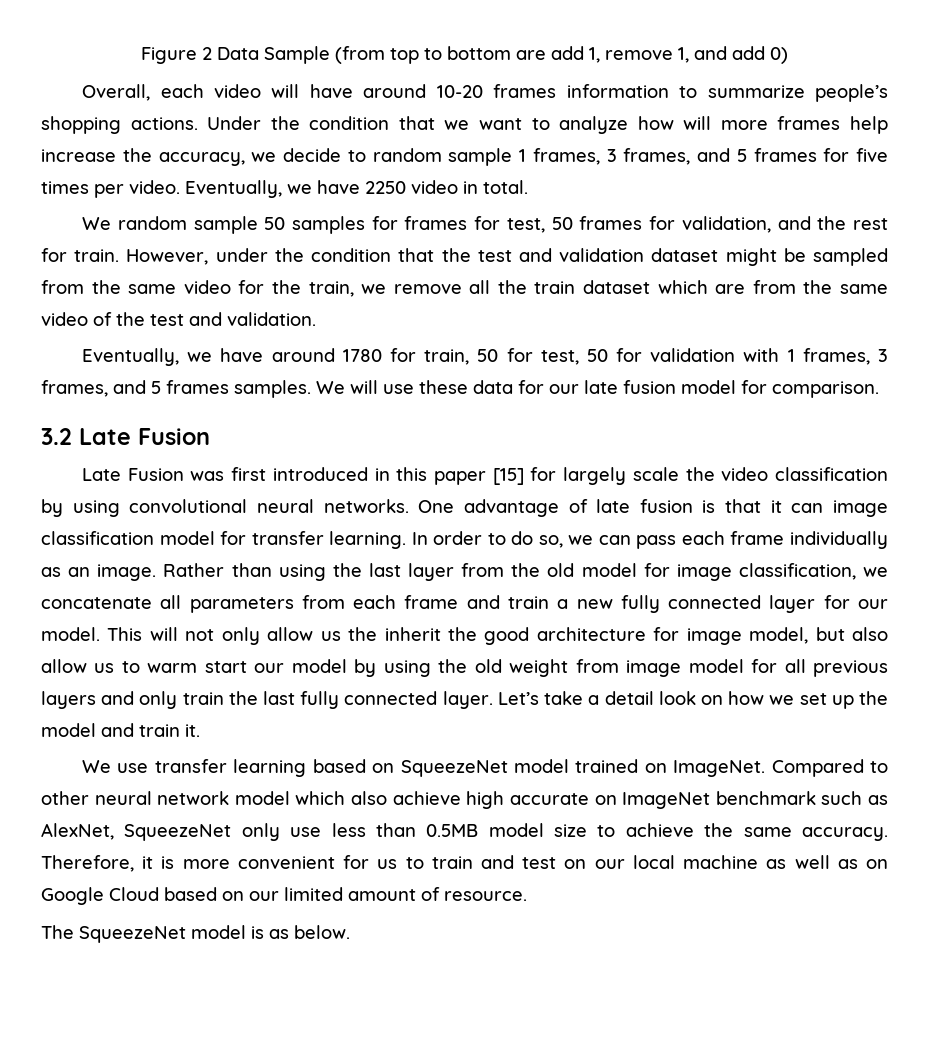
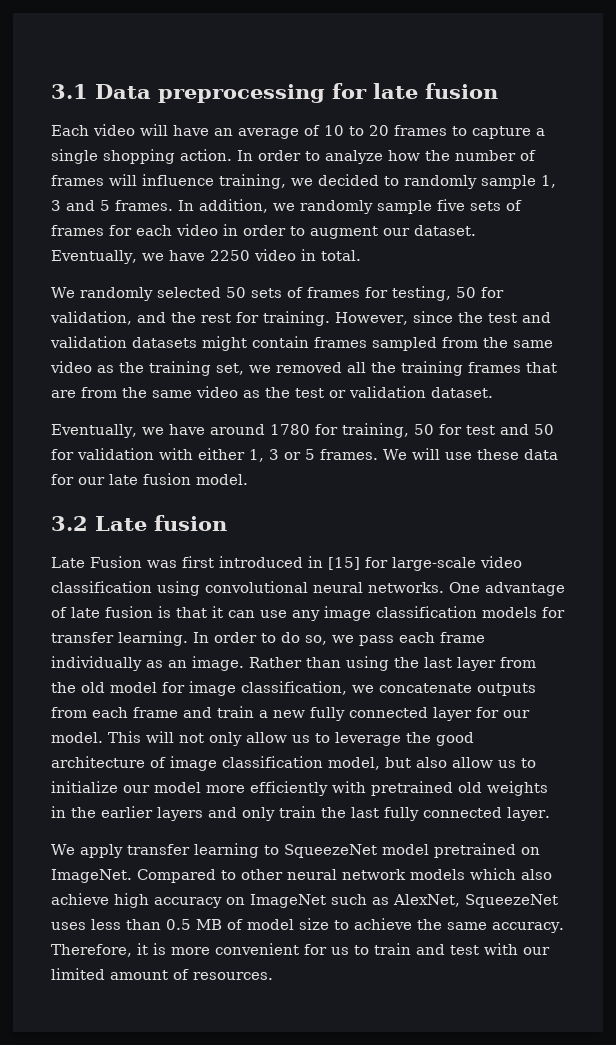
[141,46,788,64] [82,84,889,102] [41,116,888,134] [41,148,888,166] [41,180,180,198] Figure 2 Data Sample (from top to bottom are add 1, remove 1, and add 0) // Overall, each video will have around 10-20 frames information to summarize people’s shopping actions. Under the condition that we want to analyze how will more frames help increase the accuracy, we decide to random sample 1 frames, 3 frames, and 5 frames for five times per video. -> [51,83,498,103] [51,124,545,139] [51,149,536,164] [51,174,556,189] [51,199,522,214] [51,224,476,239] 3.1 Data preprocessing for late fusion // Each video will have an average of 10 to 20 frames to capture a single shopping action. In order to analyze how the number of frames will influence training, we decided to randomly sample 1, 3 and 5 frames. In addition, we randomly sample five sets of frames for each video in order to augment our dataset.
[117,216,643,234] random sample 50 samples for frames for test, 50 frames -> [79,286,476,301] randomly selected 50 sets of frames for testing, 50
[74,248,806,266] train. However, under the condition that the test and validation dataset might be -> [263,311,551,326] [50,336,367,351] training. However, since the test and validation datasets might contain frames
[238,280,708,297] for the train, we remove all the train dataset which -> [97,361,557,376] as the training set, we removed all the training frames that
[93,312,316,326] of the test and validation. -> [243,386,493,398] as the test or validation dataset.
[424,348,579,365] train, 50 for test, -> [341,423,529,438] training, 50 for test and
[787,348,888,365] [41,380,311,398] 1 frames, 3 frames, and 5 frames samples. -> [198,448,378,462] either 1, 3 or 5 frames.
[681,380,879,398] model for comparison. -> [196,474,248,485] model.
[138,428,210,445] Fusion -> [154,515,227,531] fusion
[396,467,715,485] this paper [15] for largely scale the -> [328,557,476,571] [15] for large-scale
[41,499,63,517] by -> (152, 587) none
[832,500,888,517] [41,531,215,545] image classification model -> [260,606,537,621] use any image classification models
[598,535,631,545] can -> (354, 639) none
[160,595,294,613] all parameters -> [477,683,536,696] outputs
[348,627,441,641] the inherit -> [315,732,401,746] to leverage
[653,627,742,645] for image -> [150,756,323,771] of image classification
[147,659,889,677] warm start our model by using the old weight from image model for all previous -> [51,781,548,796] [51,806,153,818] initialize our model more efficiently with pretrained old weights in the earlier
[497,691,889,709] [41,723,200,737] [82,760,149,773] Let’s take a detail look on how we set up the model and train it. // We use -> [51,844,123,858] // We apply
[312,759,639,777] based on SqueezeNet model trained -> [263,843,516,858] to SqueezeNet model pretrained
[234,791,290,805] model -> [410,869,465,880] models
[509,793,589,805] accurate -> [154,897,222,908] accuracy
[715,791,816,805] benchmark -> (326, 901) none
[241,823,479,841] only use less than 0.5MB -> [51,919,243,930] uses less than 0.5 MB of
[564,855,888,869] [41,887,527,905] [41,925,350,943] on our local machine as well as on Google Cloud based on our limited amount of resource. // The SqueezeNet model is as below. -> [484,943,550,955] [51,968,273,980] with our limited amount of resources.

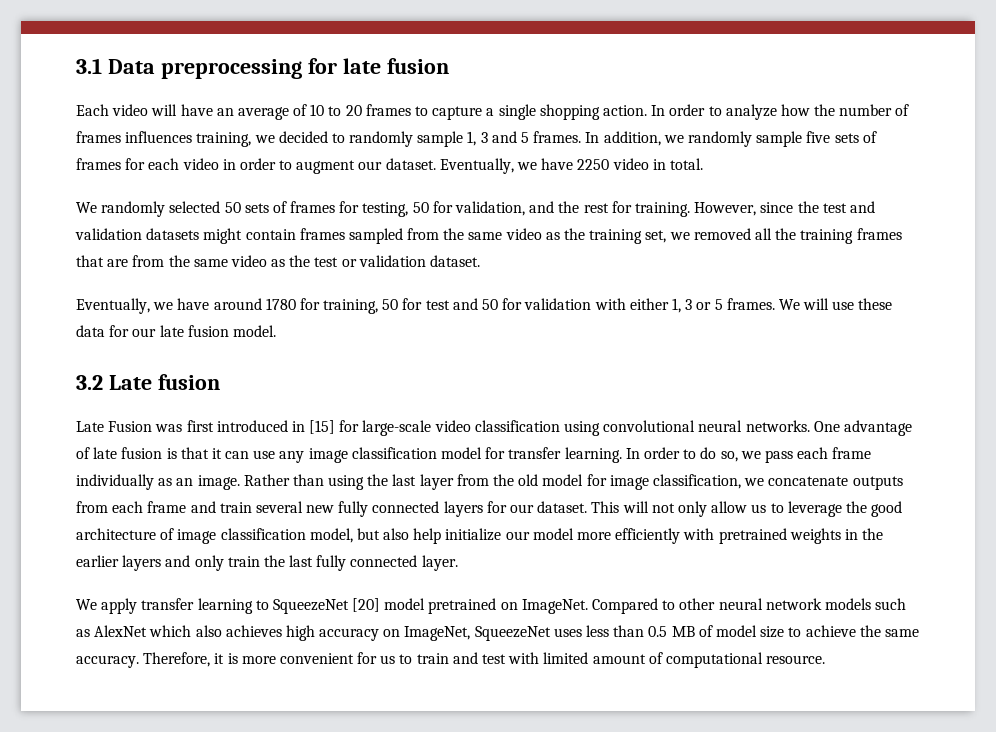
[109,174,214,186] will influence -> [125,131,193,143] influences
[482,607,537,618] models -> [441,447,483,459] model
[259,710,268,718] a -> [255,501,303,513] several
[433,707,530,721] [51,732,103,743] layer for our model. -> [443,501,588,517] layers for our dataset.
[452,757,536,768] allow us to -> [413,528,442,544] help
[458,782,482,793] old -> (787, 536) none
(377, 851) none -> [352,598,381,612] [20]
(465, 874) none -> [875,598,907,610] [76,625,148,637] such as AlexNet
[51,893,109,905] achieve -> [225,625,282,637] achieves
[250,894,460,908] ImageNet such as AlexNet, -> [404,626,471,641] ImageNet,
[523,947,550,955] our -> (540, 658) none
[193,972,273,980] resources. -> [665,652,826,668] computational resource.

